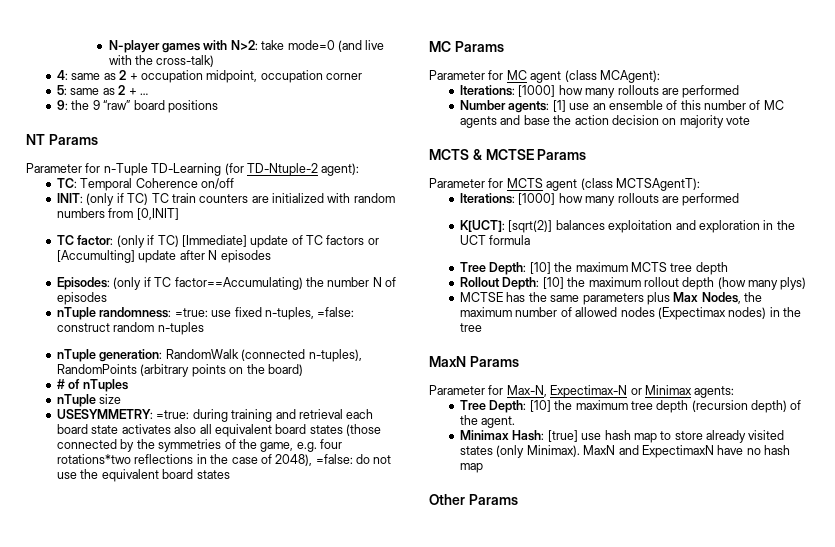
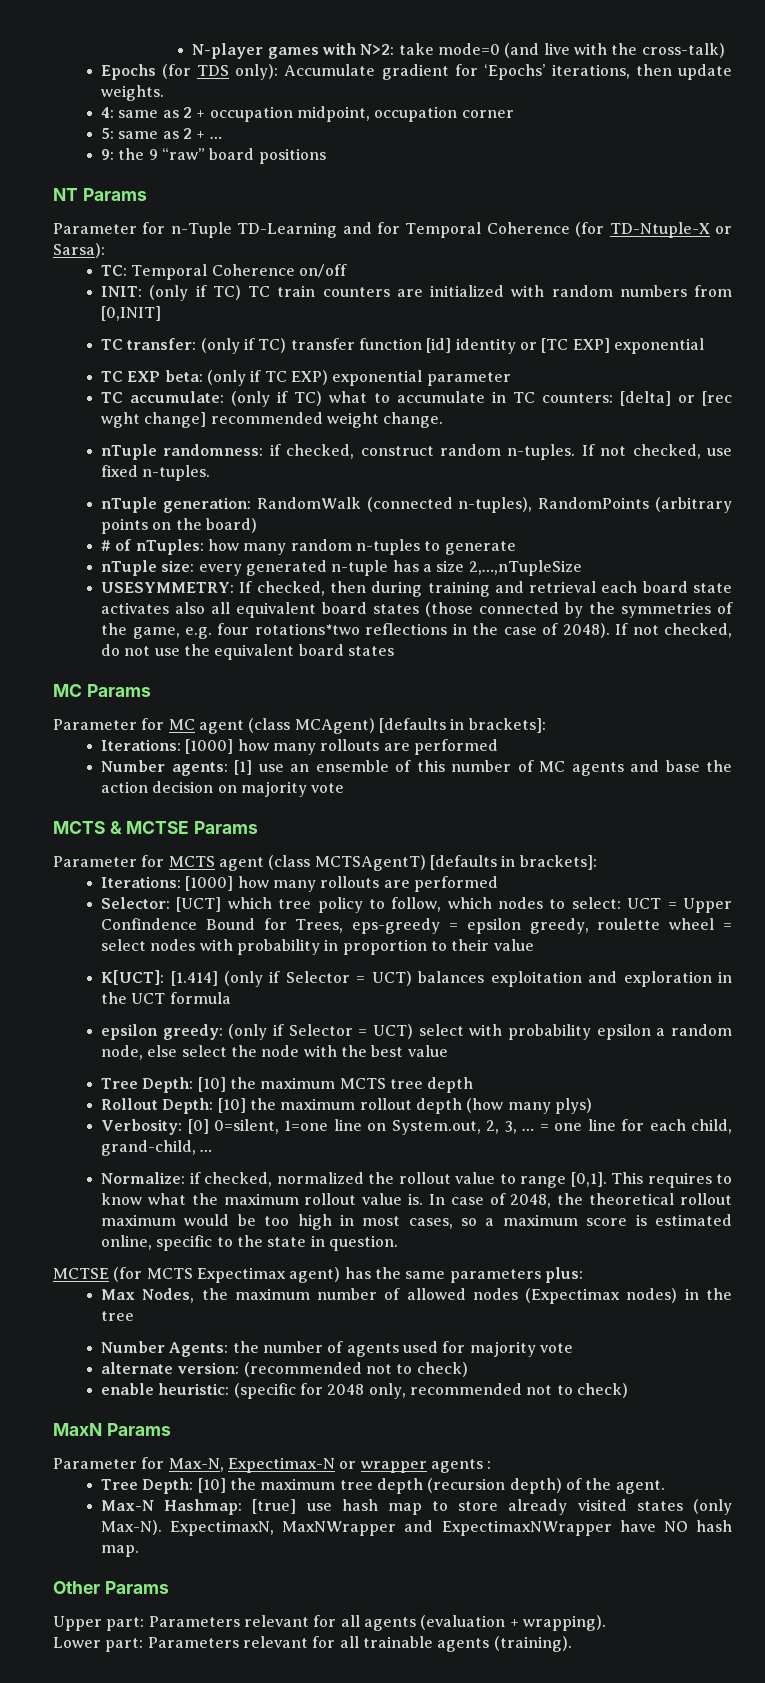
(215, 61) none -> [101,64,732,80] [101,85,165,101] // Epochs (for TDS only): Accumulate gradient for ‘Epochs’ iterations, then update weights.
[224,163,360,176] (for TD-Ntuple-2 agent): -> [342,222,733,238] [53,243,105,258] and for Temporal Coherence (for TD-Ntuple-X or Sarsa):
[77,235,379,248] [56,250,271,263] [56,277,396,290] [56,292,107,305] [56,307,355,320] [56,322,204,335] factor: (only if TC) [Immediate] update of TC factors or [Accumulting] update after N episodes // Episodes: (only if TC factor==Accumulating) the number N of episodes // nTuple randomness: =true: use fixed n-tuples, =false: construct random n-tuples -> [127,338,704,354] [101,370,511,386] [101,391,732,407] [101,412,444,428] [101,444,732,460] [101,465,211,481] transfer: (only if TC) transfer function [id] identity or [TC EXP] exponential // TC EXP beta: (only if TC EXP) exponential parameter // TC accumulate: (only if TC) what to accumulate in TC counters: [delta] or [rec wght change] recommended weight change. // nTuple randomness: if checked, construct random n-tuples. If not checked, use fixed n-tuples.
[82,379,128,392] [56,394,96,407] nTuples // nTuple -> [135,539,516,555] [101,560,432,576] nTuples: how many random n-tuples to generate // nTuple size: every generated n-tuple has a
(122, 399) none -> [468,560,582,576] 2,…,nTupleSize
[156,410,190,419] =true: -> [239,581,366,596] If checked, then
[275,454,353,466] 2048), =false: -> [562,623,732,638] 2048). If not checked,
[599,70,660,83] MCAgent): -> [294,718,546,734] MCAgent) [defaults in brackets]:
[615,178,700,191] [459,193,740,206] [459,220,553,233] MCTSAgentT): // Iterations: [1000] how many rollouts are performed // K[UCT]: [sqrt(2)] -> [314,855,597,871] [101,876,498,892] [101,897,733,913] [101,918,732,934] [101,939,534,955] [101,970,412,987] MCTSAgentT) [defaults in brackets]: // Iterations: [1000] how many rollouts are performed // Selector: [UCT] which tree policy to follow, which nodes to select: UCT = Upper Confindence Bound for Trees, eps-greedy = epsilon greedy, roulette wheel = select nodes with probability in proportion to their value // K[UCT]: [1.414] (only if Selector = UCT)
(531, 240) none -> [101,1024,732,1040] [101,1045,448,1060] // epsilon greedy: (only if Selector = UCT) select with probability epsilon a random node, else select the node with the best value
[459,292,503,302] MCTSE -> [101,1119,733,1135] [101,1140,213,1156] [101,1172,732,1188] [101,1193,732,1208] [101,1214,733,1230] [101,1235,398,1251] [53,1267,341,1283] Verbosity: [0] 0=silent, 1=one line on System.out, 2, 3, … = one line for each child, grand-child, … // Normalize: if checked, normalized the rollout value to range [0,1]. This requires to know what the maximum rollout value is. In case of 2048, the theoretical rollout maximum would be too high in most cases, so a maximum score is estimated online, specific to the state in question. // MCTSE (for MCTS Expectimax agent)
[646,292,670,305] plus -> [544,1267,583,1283] plus: //
(482, 327) none -> [101,1341,573,1357] [101,1362,468,1377] [101,1383,628,1399] // Number Agents: the number of agents used for majority vote // alternate version: (recommended not to check) // enable heuristic: (specific for 2048 only, recommended not to check)
[644,385,735,398] Minimax agents: -> [360,1459,492,1473] wrapper agents :
[459,430,545,441] Minimax Hash: -> [101,1499,243,1515] Max-N Hashmap:
[526,445,790,458] [459,463,483,473] [429,494,518,505] Minimax). MaxN and ExpectimaxN have no hash map // Other Params -> [101,1520,732,1536] [101,1545,140,1557] [53,1581,169,1594] [53,1615,606,1631] [53,1636,572,1652] Max-N). ExpectimaxN, MaxNWrapper and ExpectimaxNWrapper have NO hash map. // Other Params // Upper part: Parameters relevant for all agents (evaluation + wrapping). // Lower part: Parameters relevant for all trainable agents (training).

